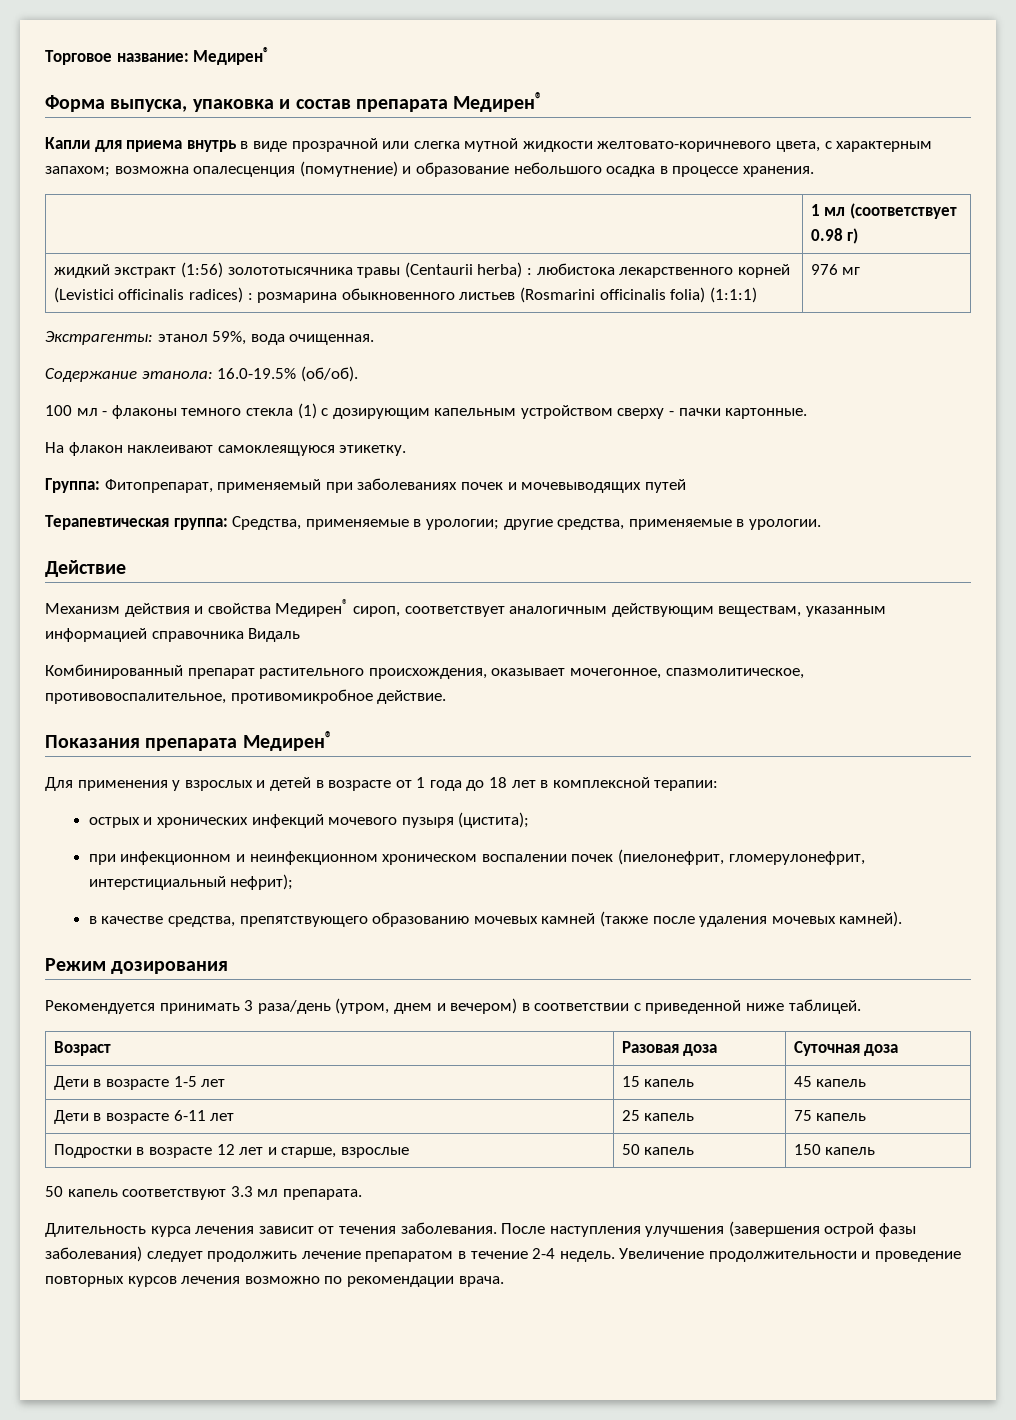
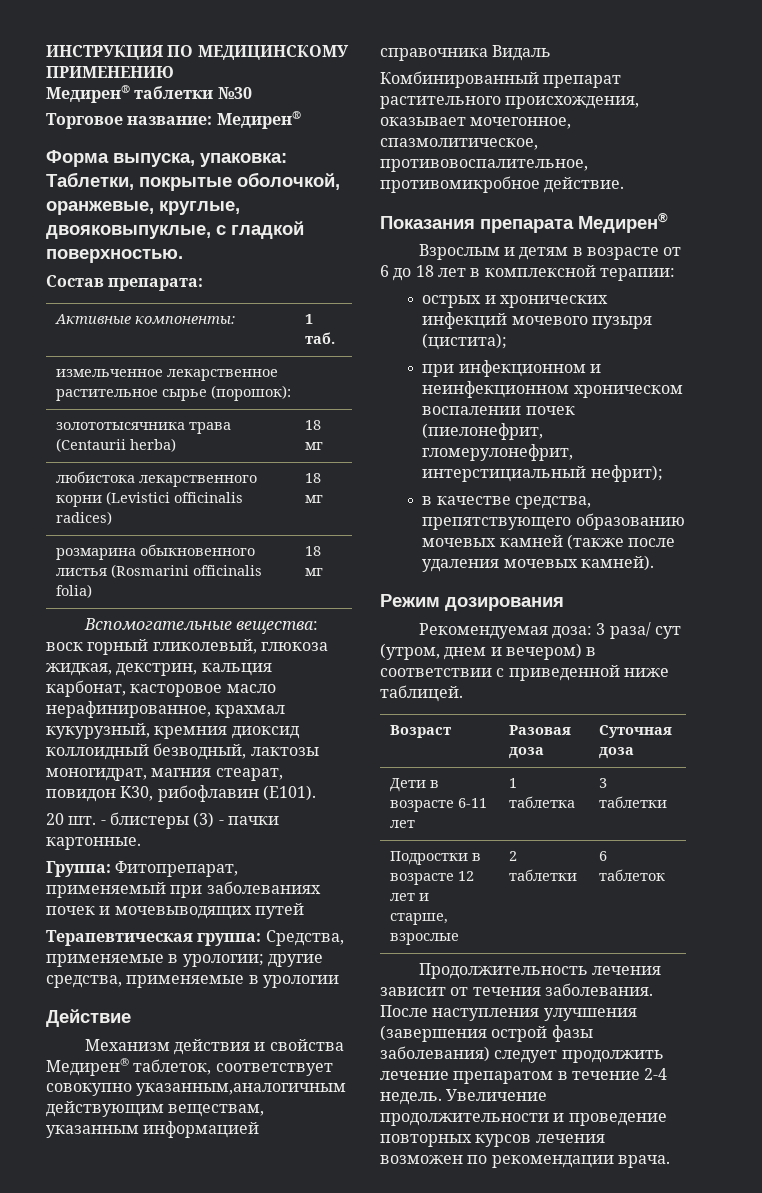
(45, 57) none -> [46,45,349,60] [46,66,174,78] [46,85,252,103] ИНСТРУКЦИЯ ПО МЕДИЦИНСКОМУ ПРИМЕНЕНИЮ // Медирен® таблетки №30 //
[192,92,543,112] [45,137,933,152] [45,161,814,177] [810,203,958,219] [810,228,859,244] [53,262,401,278] упаковка и состав препарата Медирен® // Капли для приема внутрь в виде прозрачной или слегка мутной жидкости желтовато-коричневого цвета, с характерным запахом; возможна опалесценция (помутнение) и образование небольшого осадка в процессе хранения. // | 1 мл (соответствует 0.98 г) // жидкий экстракт (1:56) золототысячника травы -> [200,153,287,167] [46,172,340,191] [46,201,240,215] [46,221,304,239] [46,249,183,263] [46,275,204,291] [54,314,235,324] [304,314,313,324] [304,332,335,344] [55,369,278,381] [55,385,291,401] [55,422,231,434] упаковка: Таблетки, покрытые оболочкой, оранжевые, круглые, двояковыпуклые, с гладкой поверхностью. // Состав препарата: // Активные компоненты: | 1 таб. // измельченное лекарственное растительное сырье (порошок): // золототысячника трава
[526,268,532,275] : -> [304,420,321,430] [304,442,323,450] | 18 мг //
[737,264,790,278] корней -> [55,495,102,507] корни
[247,293,253,300] : -> [304,473,321,483] [304,495,323,503] | 18 мг //
[459,292,516,300] листьев -> [55,568,107,576] листья
[709,287,757,303] [810,264,861,275] [45,331,375,345] [45,366,358,382] [45,403,808,419] [45,442,407,456] (1:1:1) | 976 мг // Экстрагенты: этанол 59%, вода очищенная. // Содержание этанола: 16.0-19.5% (об/об). // 100 мл - флаконы темного стекла (1) с дозирующим капельным устройством сверху - пачки картонные. // На флакон наклеивают самоклеящуюся этикетку. -> [304,546,321,556] [304,568,323,576] [83,618,318,634] [46,639,328,655] [46,663,272,676] [46,680,276,697] [46,701,286,718] [46,723,299,739] [46,743,319,760] [46,768,283,781] [46,785,316,802] [46,812,279,829] [46,837,141,850] | 18 мг // Вспомогательные вещества: воск горный гликолевый, глюкоза жидкая, декстрин, кальция карбонат, касторовое масло нерафинированное, крахмал кукурузный, кремния диоксид коллоидный безводный, лактозы моногидрат, магния стеарат, повидон K30, рибофлавин (E101). // 20 шт. - блистеры (3) - пачки картонные.
[748,519,821,530] урологии. -> [262,975,339,988] урологии
[352,606,608,617] сироп, соответствует аналогичным -> [133,1059,333,1076] [46,1083,347,1096] таблеток, соответствует совокупно указанным,аналогичным
[45,777,311,791] Для применения у взрослых и детей -> [418,244,569,260] Взрослым и детям
[416,777,462,791] 1 года -> [380,265,389,277] 6
[45,1000,331,1014] Рекомендуется принимать 3 раза/день -> [418,622,681,639] Рекомендуемая доза: 3 раза/ сут
[53,1076,226,1090] [621,1076,695,1087] [793,1076,867,1087] // Дети в возрасте 1-5 лет | 15 капель | 45 капель -> (634, 753) none
[621,1110,695,1121] [793,1110,867,1121] 25 капель | 75 капель -> [508,778,517,788] [508,796,575,808] [598,778,607,788] [598,796,667,808] 1 таблетка | 3 таблетки
[621,1144,695,1155] [793,1144,876,1155] [45,1186,362,1200] [45,1223,191,1237] 50 капель | 150 капель // 50 капель соответствуют 3.3 мл препарата. // Длительность курса -> [508,851,517,861] [508,869,577,881] [598,851,607,861] [598,869,665,881] [418,963,588,979] 2 таблетки | 6 таблеток // Продолжительность
[244,1276,320,1284] возможно -> [380,1155,463,1164] возможен

